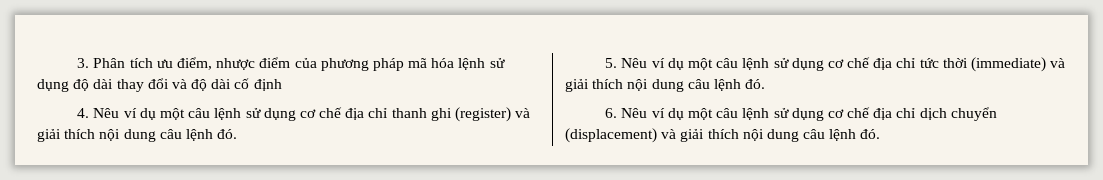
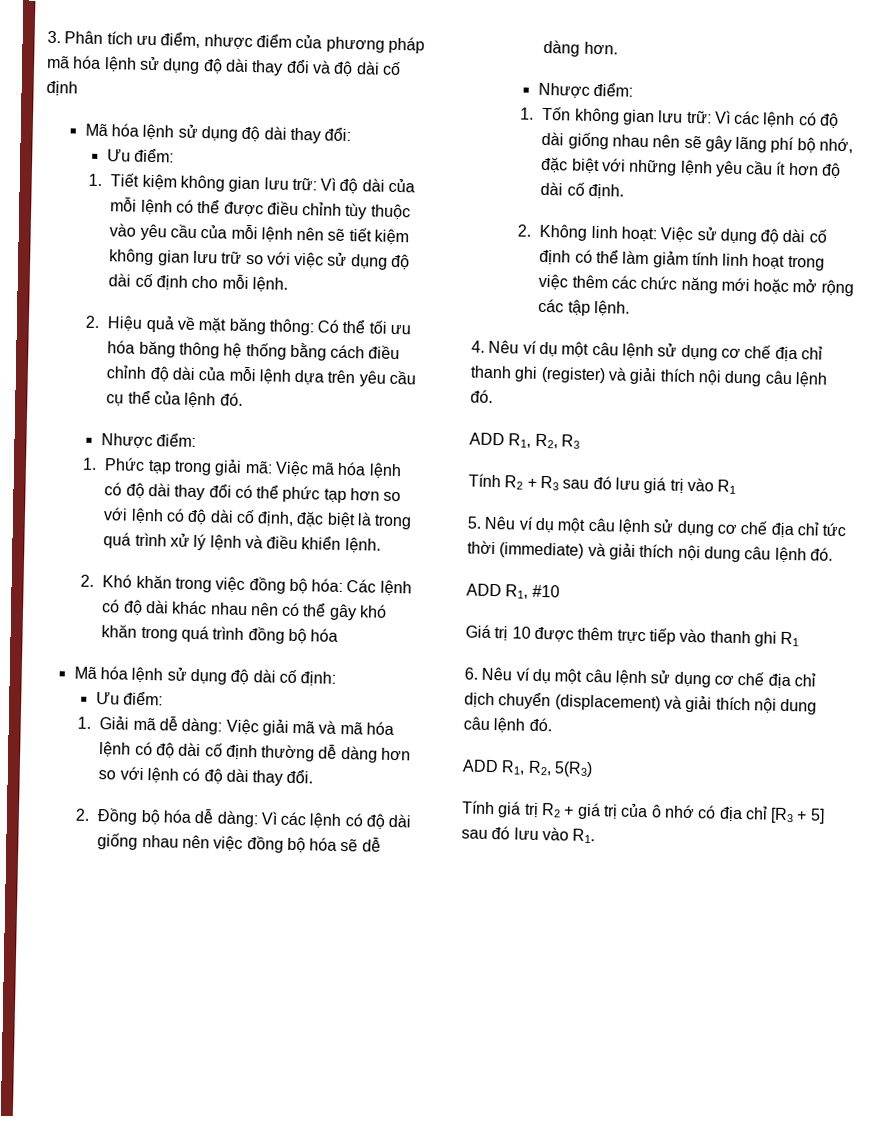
(282, 85) none -> [84,123,352,144] [106,148,175,163] [88,173,416,195] [110,197,411,221] [109,223,410,246] [109,248,411,271] [108,273,288,293] [85,315,412,336] [107,340,401,361] [106,365,417,387] [106,390,243,409] [100,433,197,450] [82,457,402,480] [104,482,402,504] [103,507,413,530] [103,532,381,554] [80,574,412,597] [102,599,388,621] [101,624,339,645] [73,666,337,687] [95,691,164,706] [77,716,395,736] [99,741,412,763] [98,766,314,786] [75,808,412,830] [97,833,381,854] [543,39,618,57] [537,82,634,99] [520,106,840,129] [541,131,854,154] [540,156,842,179] [540,181,624,200] [517,223,827,245] [539,249,825,271] [538,273,854,297] [538,298,630,317] // Mã hóa lệnh sử dụng độ dài thay đổi: // Ưu điểm: // 1. Tiết kiệm không gian lưu trữ: Vì độ dài của mỗi lệnh có thể được điều chỉnh tùy thuộc vào yêu cầu của mỗi lệnh nên sẽ tiết kiệm không gian lưu trữ so với việc sử dụng độ dài cố định cho mỗi lệnh. // 2. Hiệu quả về mặt băng thông: Có thể tối ưu hóa băng thông hệ thống bằng cách điều chỉnh độ dài của mỗi lệnh dựa trên yêu cầu cụ thể của lệnh đó. // Nhược điểm: // 1. Phức tạp trong giải mã: Việc mã hóa lệnh có độ dài thay đổi có thể phức tạp hơn so với lệnh có độ dài cố định, đặc biệt là trong quá trình xử lý lệnh và điều khiển lệnh. // 2. Khó khăn trong việc đồng bộ hóa: Các lệnh có độ dài khác nhau nên có thể gây khó khăn trong quá trình đồng bộ hóa // Mã hóa lệnh sử dụng độ dài cố định: // Ưu điểm: // 1. Giải mã dễ dàng: Việc giải mã và mã hóa lệnh có độ dài cố định thường dễ dàng hơn so với lệnh có độ dài thay đổi. // 2. Đồng bộ hóa dễ dàng: Vì các lệnh có độ dài giống nhau nên việc đồng bộ hóa sẽ dễ dàng hơn. // Nhược điểm: // 1. Tốn không gian lưu trữ: Vì các lệnh có độ dài giống nhau nên sẽ gây lãng phí bộ nhớ, đặc biệt với những lệnh yêu cầu ít hơn độ dài cố định. // 2. Không linh hoạt: Việc sử dụng độ dài cố định có thể làm giảm tính linh hoạt trong việc thêm các chức năng mới hoặc mở rộng các tập lệnh.
(238, 134) none -> [469,432,580,449] [468,473,737,494] // ADD R1, R2, R3 // Tính R2 + R3 sau đó lưu giá trị vào R1
(766, 84) none -> [466,583,560,599] [465,624,800,647] // ADD R1, #10 // Giá trị 10 được thêm trực tiếp vào thanh ghi R1
(881, 134) none -> [462,759,593,778] [462,800,825,824] [461,826,596,844] // ADD R1, R2, 5(R3) // Tính giá trị R2 + giá trị của ô nhớ có địa chỉ [R3 + 5] sau đó lưu vào R1.

